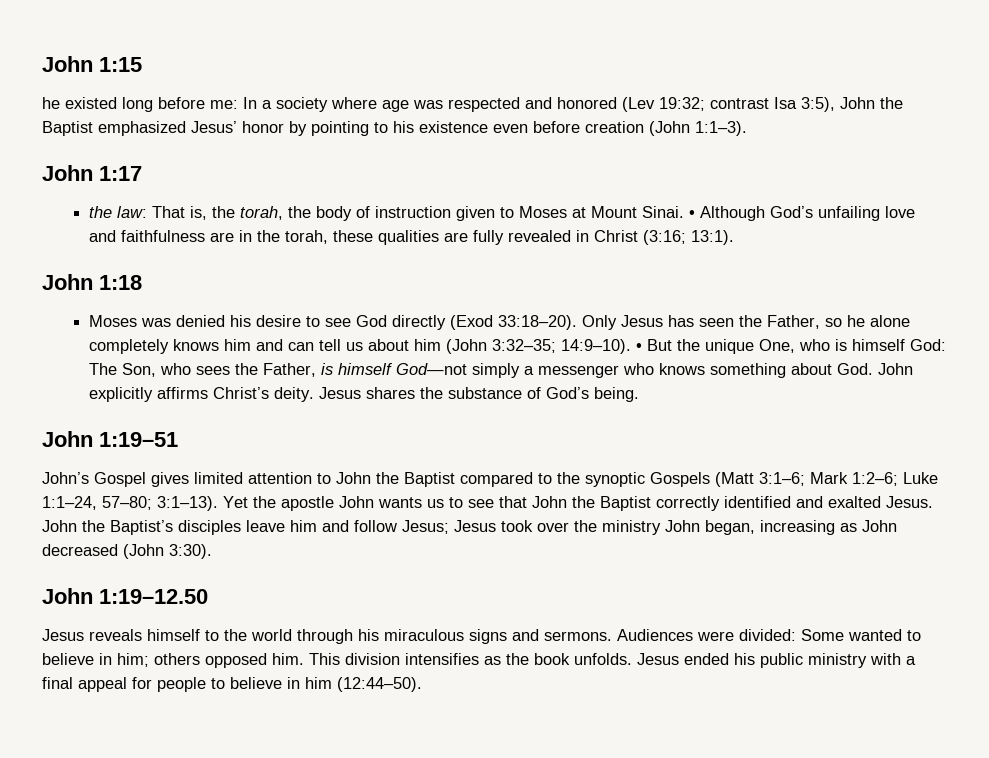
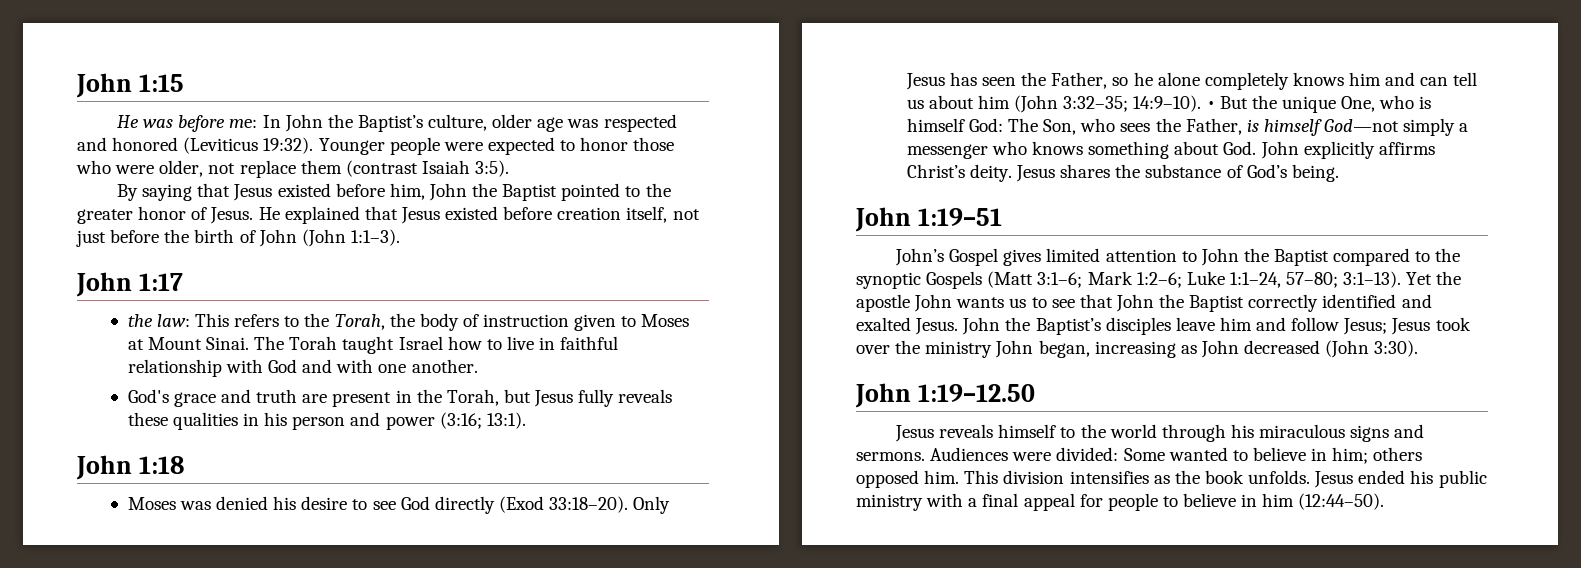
[42,97,377,112] he existed long before me: In a society where -> [117,114,533,132] He was before me: In John the Baptist’s culture, older
[622,97,903,112] [42,121,644,136] (Lev 19:32; contrast Isa 3:5), John the Baptist emphasized Jesus’ honor by pointing to his existence even before creation -> [183,137,675,155] [76,160,510,178] [117,183,671,201] [77,206,700,224] [76,229,297,247] (Leviticus 19:32). Younger people were expected to honor those who were older, not replace them (contrast Isaiah 3:5). // By saying that Jesus existed before him, John the Baptist pointed to the greater honor of Jesus. He explained that Jesus existed before creation itself, not just before the birth of John
[152,206,284,220] That is, the torah, -> [195,313,385,330] This refers to the Torah,
[689,206,916,221] [89,230,639,245] • Although God’s unfailing love and faithfulness are in the torah, these qualities are fully revealed in Christ -> [254,336,619,354] [127,359,478,377] [127,389,673,407] [127,412,435,430] The Torah taught Israel how to live in faithful relationship with God and with one another. // God's grace and truth are present in the Torah, but Jesus fully reveals these qualities in his person and power

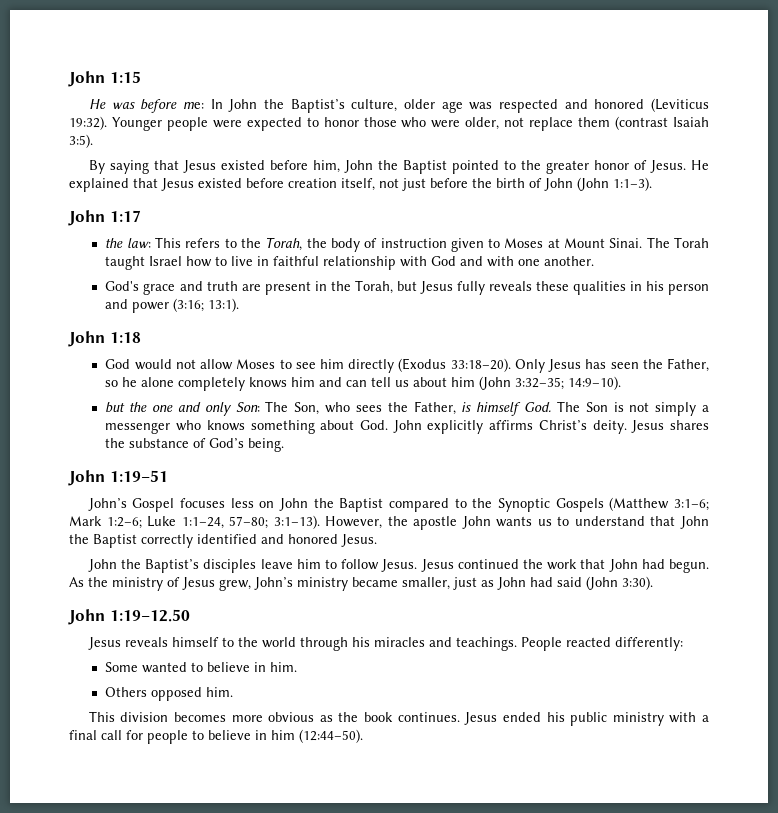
[127,496,544,514] Moses was denied his desire to see God directly (Exod -> [105,358,447,373] God would not allow Moses to see him directly (Exodus
[1206,95,1432,113] [906,118,1003,132] • But the unique One, who is himself God: -> [105,402,260,416] // but the one and only Son:
[1324,119,1400,132] God—not -> [524,401,650,412] God. The Son is not
[1003,248,1197,266] gives limited attention to -> [180,498,275,508] focuses less on
[856,271,1034,289] synoptic Gospels (Matt -> [498,497,670,512] Synoptic Gospels (Matthew
[1406,272,1433,285] Yet -> [325,516,383,529] However,
[1051,299,1075,308] see -> [574,516,645,526] understand
[856,317,959,335] exalted Jesus. -> [288,534,377,547] honored Jesus. //
[1256,317,1471,335] [856,340,1321,358] and follow Jesus; Jesus took over the ministry John began, increasing as John decreased -> [325,559,709,573] [69,577,582,591] to follow Jesus. Jesus continued the work that John had begun. As the ministry of Jesus grew, John’s ministry became smaller, just as John had said
[1259,424,1425,442] [856,447,1119,461] miraculous signs and sermons. Audiences were divided: -> [373,637,683,651] miracles and teachings. People reacted differently: //
[1332,447,1423,464] him; others -> [270,662,298,672] [105,687,148,697] him. // Others
(960, 477) none -> (234, 692) //
[1069,471,1149,484] intensifies -> [174,712,315,722] becomes more obvious
[1248,470,1311,484] unfolds. -> [397,712,460,722] continues.
[1023,493,1075,511] appeal -> [101,730,122,740] call

